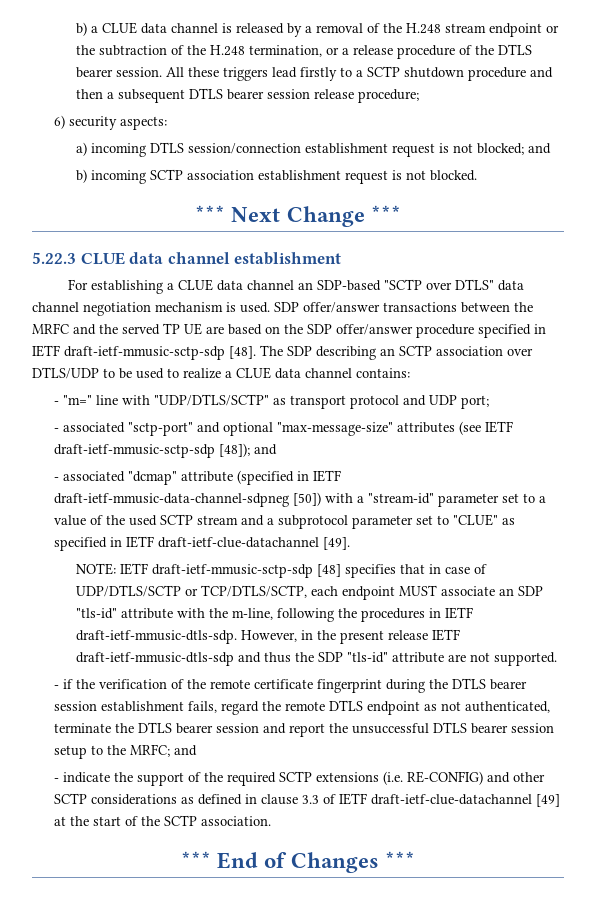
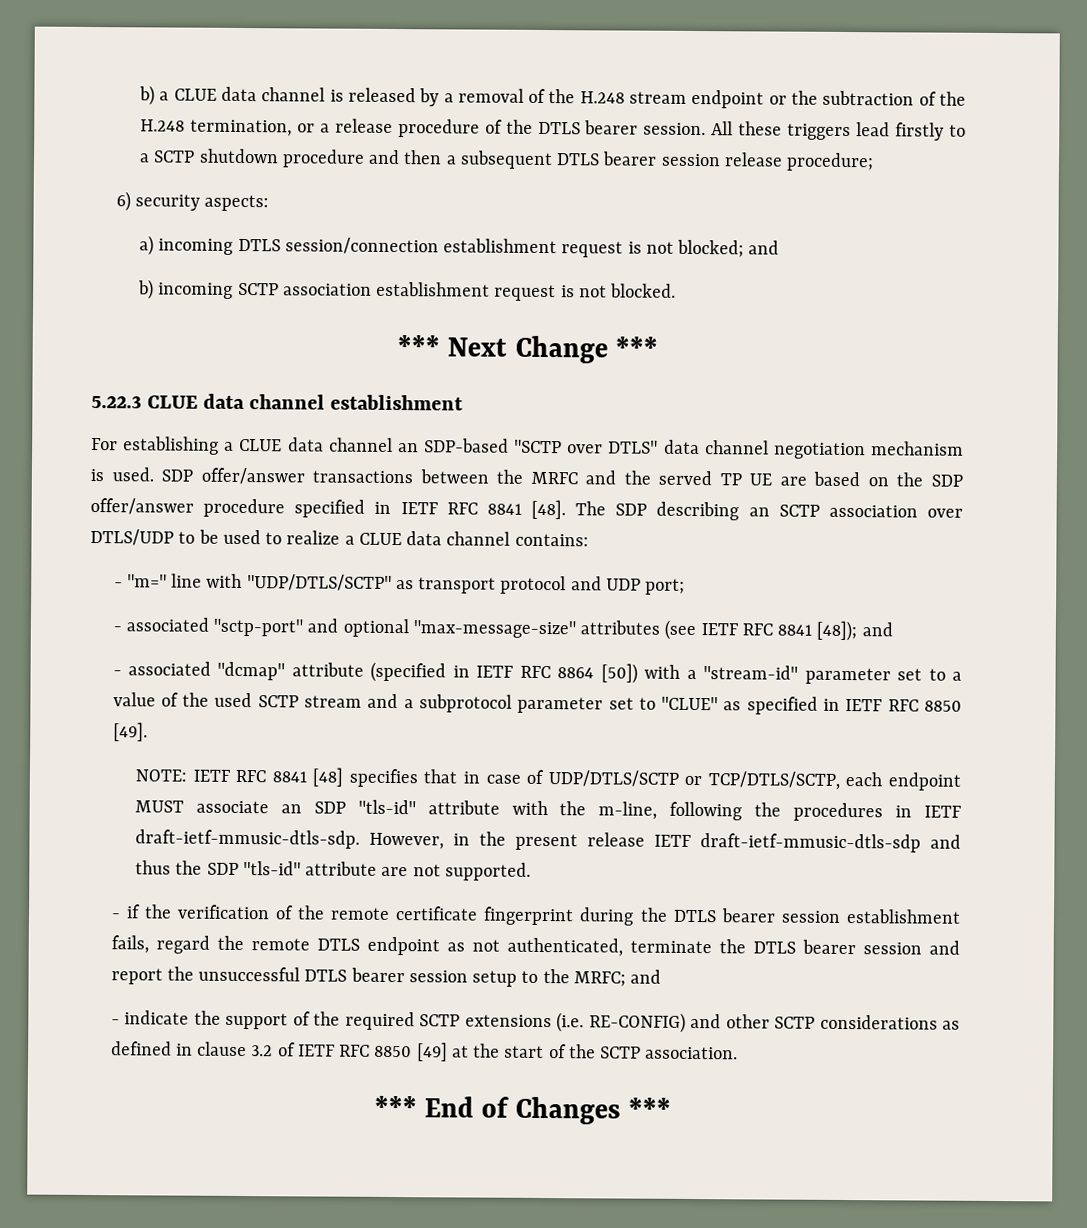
[64,346,225,360] draft-ietf-mmusic-sctp-sdp -> [446,502,522,515] RFC 8841
[54,444,216,458] draft-ietf-mmusic-sctp-sdp -> [741,623,813,636] RFC 8841
[54,493,290,507] draft-ietf-mmusic-data-channel-sdpneg -> [519,665,595,679] RFC 8864
[158,537,320,548] draft-ietf-clue-datachannel -> [887,699,962,712] RFC 8850
[152,564,314,578] draft-ietf-mmusic-sctp-sdp -> [235,769,307,783] RFC 8841
[302,795,320,804] 3.3 -> [251,1045,274,1057] 3.2
[371,794,533,805] draft-ietf-clue-datachannel -> [339,1044,413,1058] RFC 8850

